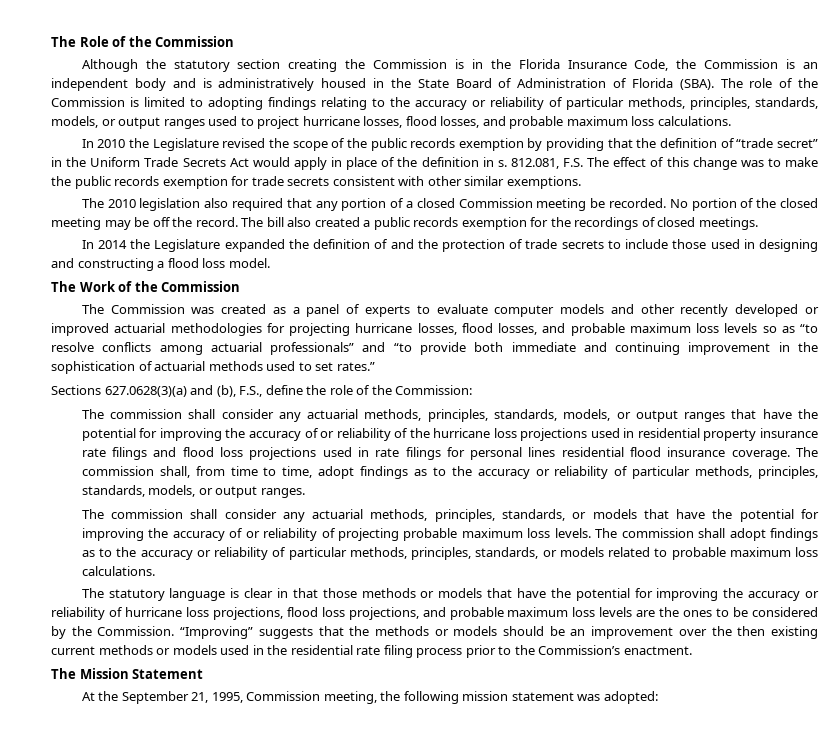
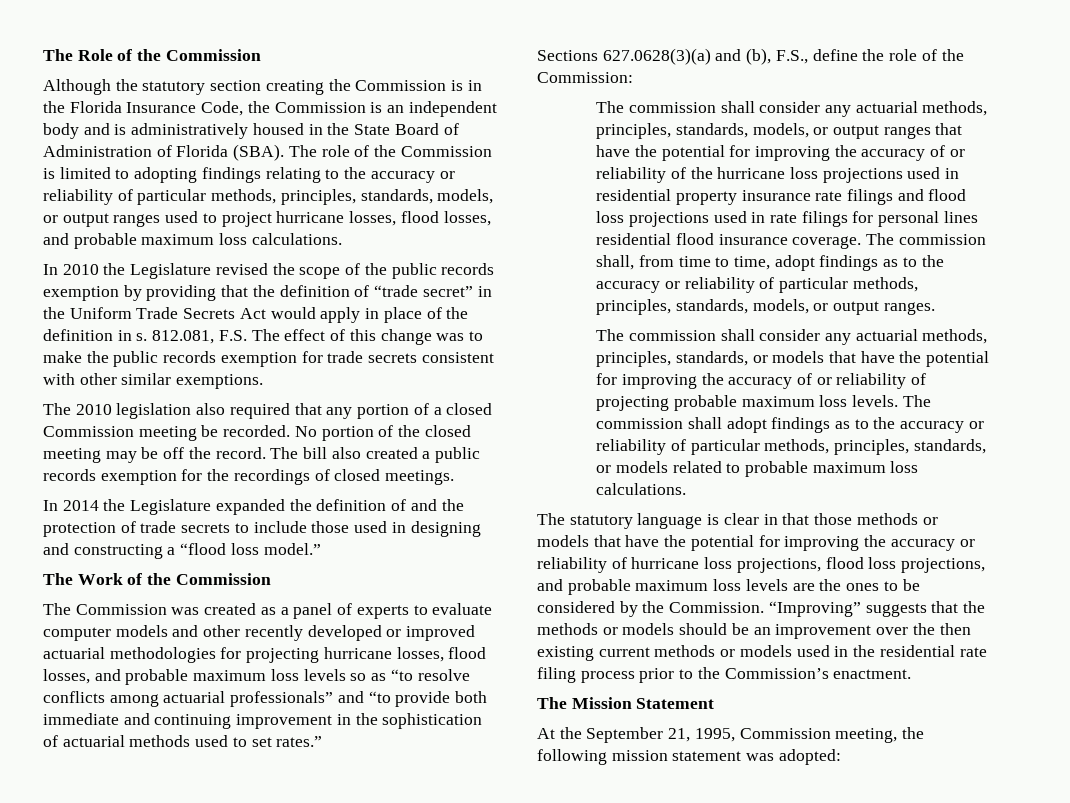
[167,258,270,268] flood loss model. -> [180,543,321,555] “flood loss model.”

